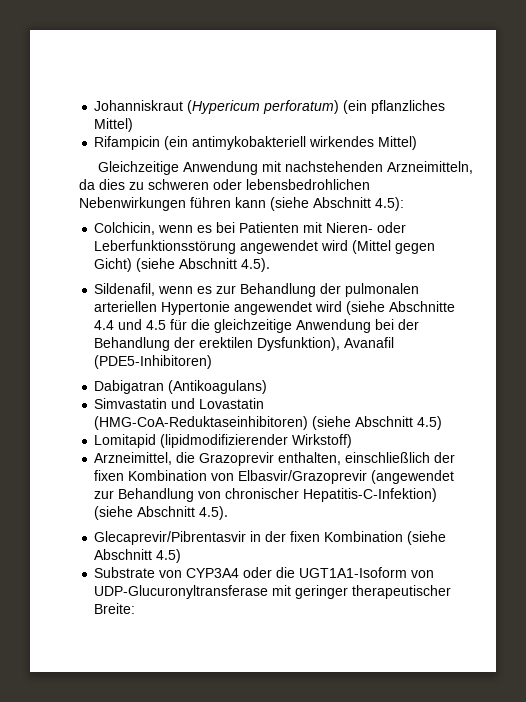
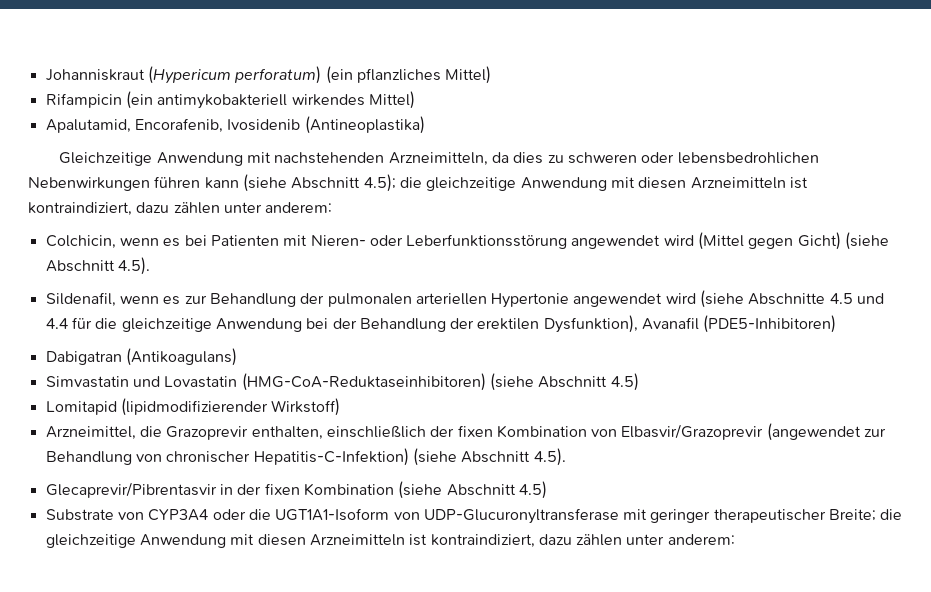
(418, 143) none -> [45,116,425,134] // Apalutamid, Encorafenib, Ivosidenib (Antineoplastika)
[375,197,404,211] 4.5): -> [363,174,808,192] [28,202,333,216] 4.5); die gleichzeitige Anwendung mit diesen Arzneimitteln ist kontraindiziert, dazu zählen unter anderem:
[94,319,167,330] 4.4 und 4.5 -> [829,293,885,304] [45,318,68,329] 4.5 und 4.4
[94,603,136,614] Breite: -> [829,509,903,521] [45,534,735,548] Breite; die gleichzeitige Anwendung mit diesen Arzneimitteln ist kontraindiziert, dazu zählen unter anderem:

